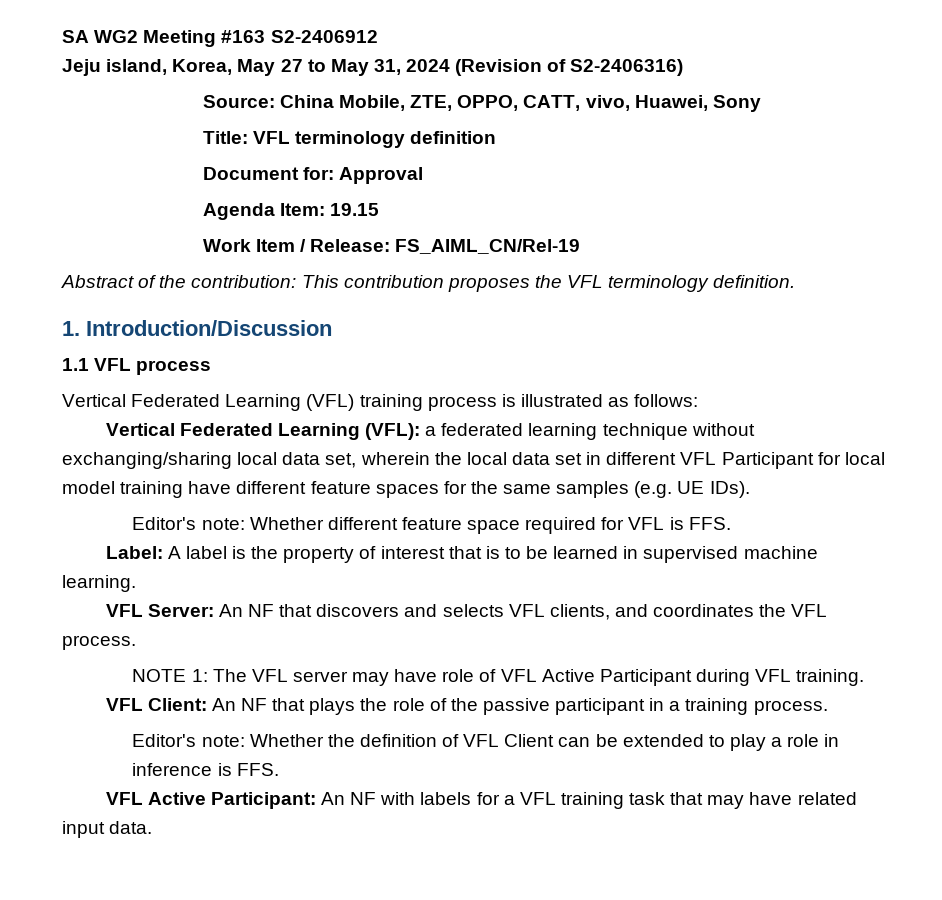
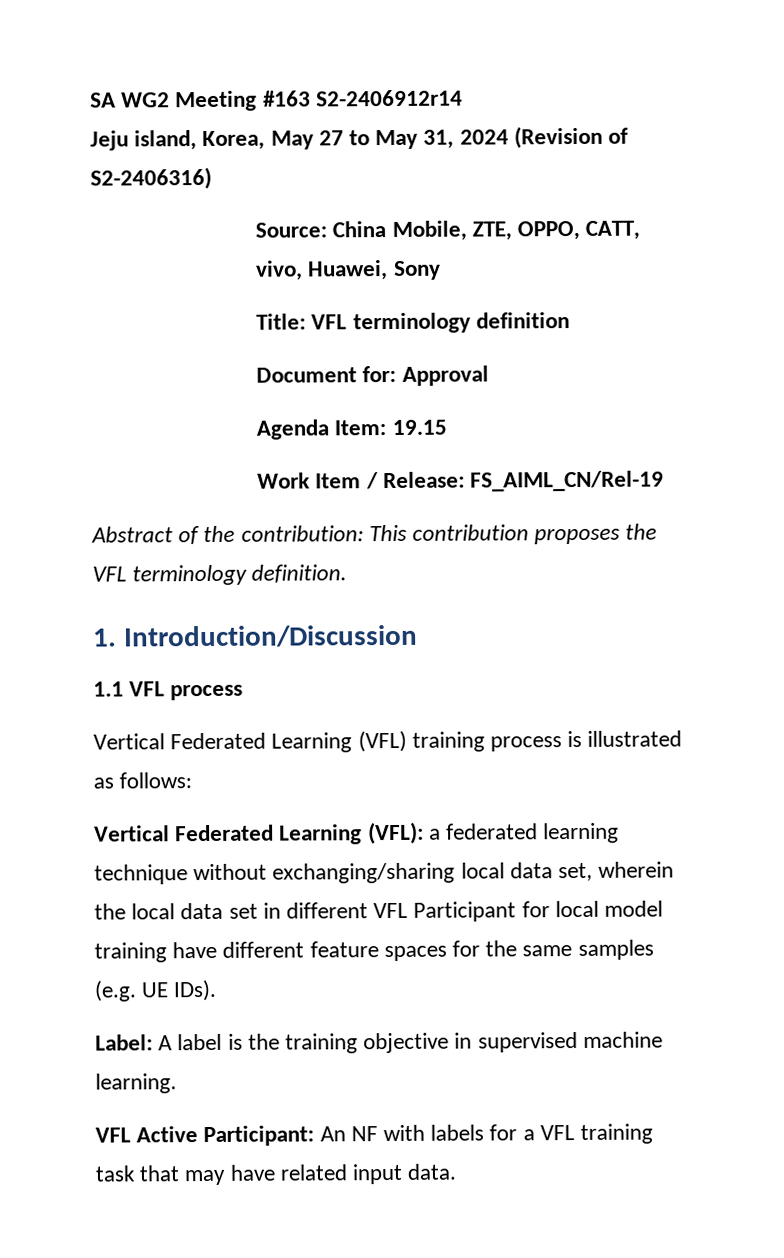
[270,30,378,43] S2-2406912 -> [315,89,463,107] S2-2406912r14
[132,517,731,534] // Editor's note: Whether different feature space required for VFL is FFS. -> (218, 990) none
[283,546,818,563] [62,575,136,592] [105,604,828,620] [62,635,136,650] [132,669,865,686] [105,698,828,715] [132,734,840,751] [132,763,279,776] property of interest that is to be learned in supervised machine learning. // VFL Server: An NF that discovers and selects VFL clients, and coordinates the VFL process. // NOTE 1: The VFL server may have role of VFL Active Participant during VFL training. // VFL Client: An NF that plays the role of the passive participant in a training process. // Editor's note: Whether the definition of VFL Client can be extended to play a role in inference is FFS. -> [285,1031,663,1054] [95,1073,177,1094] training objective in supervised machine learning.

